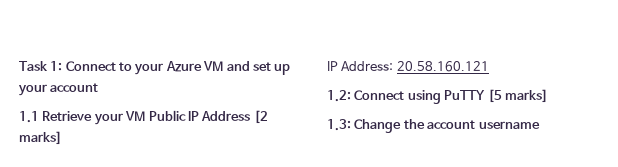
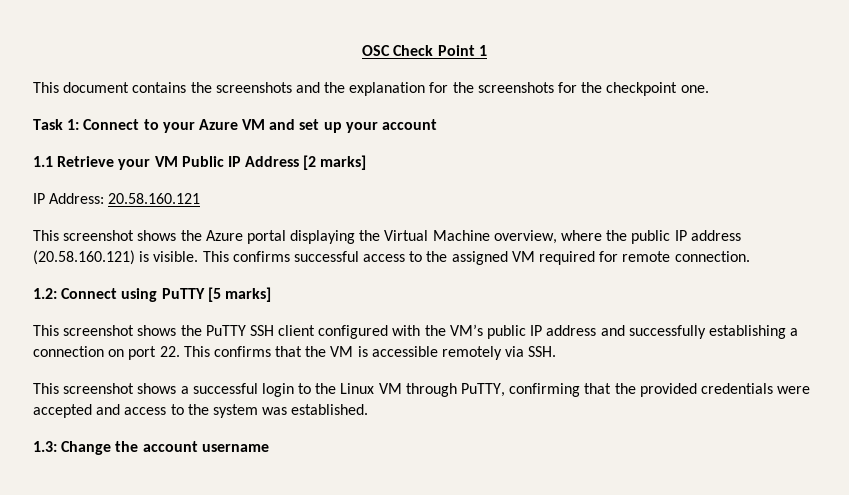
(19, 66) none -> [362,45,487,56] [33,82,709,96] OSC Check Point 1 // This document contains the screenshots and the explanation for the screenshots for the checkpoint one. //
(489, 66) none -> [33,230,741,244] [33,250,750,265] // This screenshot shows the Azure portal displaying the Virtual Machine overview, where the public IP address (20.58.160.121) is visible. This confirms successful access to the assigned VM required for remote connection.
(548, 96) none -> [33,324,799,339] [33,346,557,360] [33,383,811,397] [33,404,369,418] // This screenshot shows the PuTTY SSH client configured with the VM’s public IP address and successfully establishing a connection on port 22. This confirms that the VM is accessible remotely via SSH. // This screenshot shows a successful login to the Linux VM through PuTTY, confirming that the provided credentials were accepted and access to the system was established.

